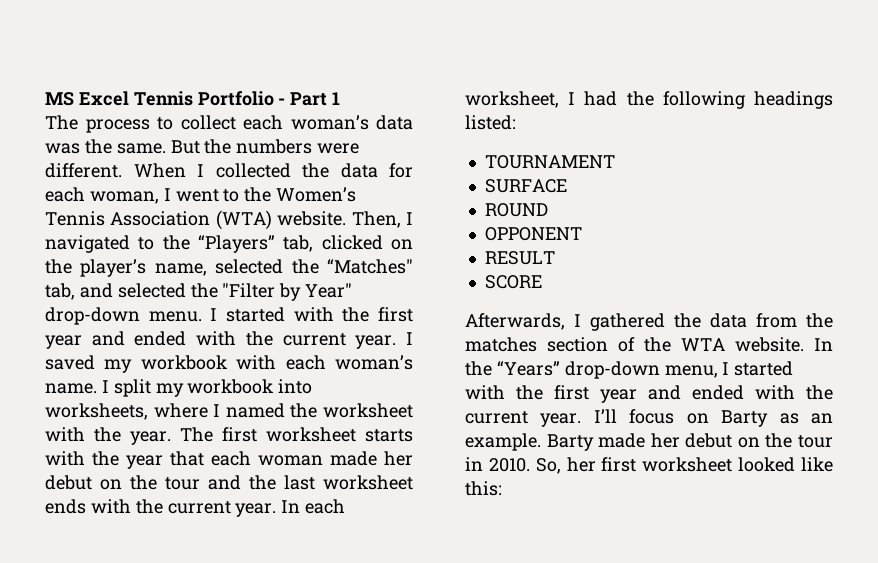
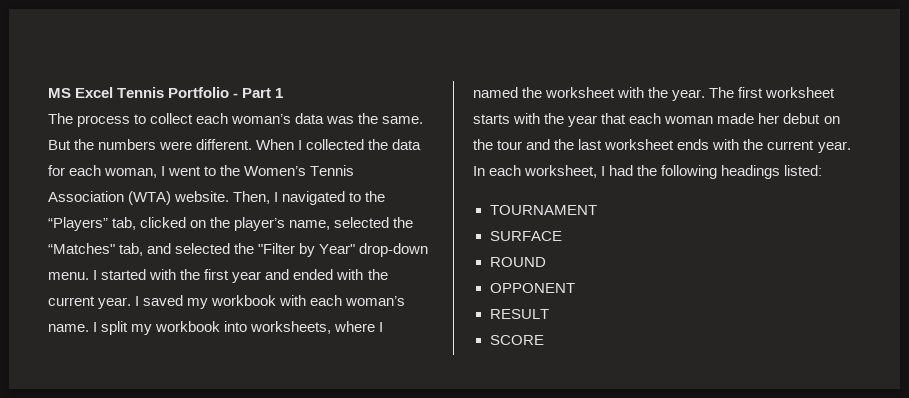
[465,313,833,331] [465,337,833,352] [465,361,794,379] [465,385,833,403] [465,409,833,427] [465,433,833,451] [465,457,833,474] [465,481,502,496] // Afterwards, I gathered the data from the matches section of the WTA website. In the “Years” drop-down menu, I started with the first year and ended with the current year. I’ll focus on Barty as an example. Barty made her debut on the tour in 2010. So, her first worksheet looked like this: -> (544, 340) none

